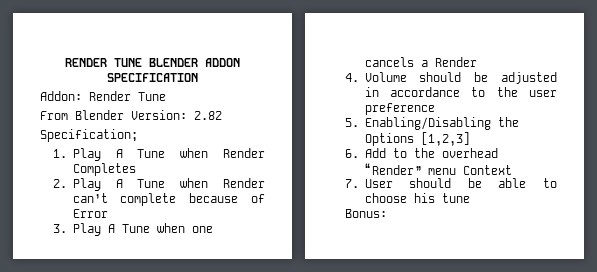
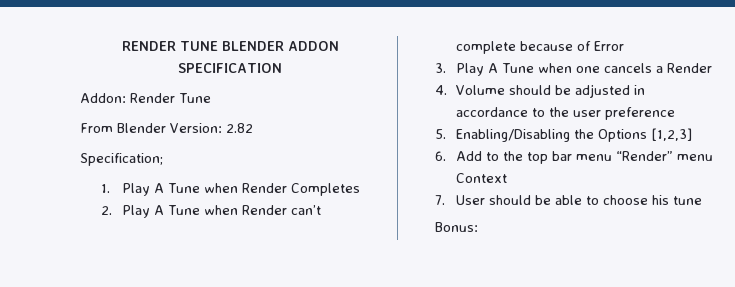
[441,148,498,158] overhead -> [527,151,613,164] top bar menu

